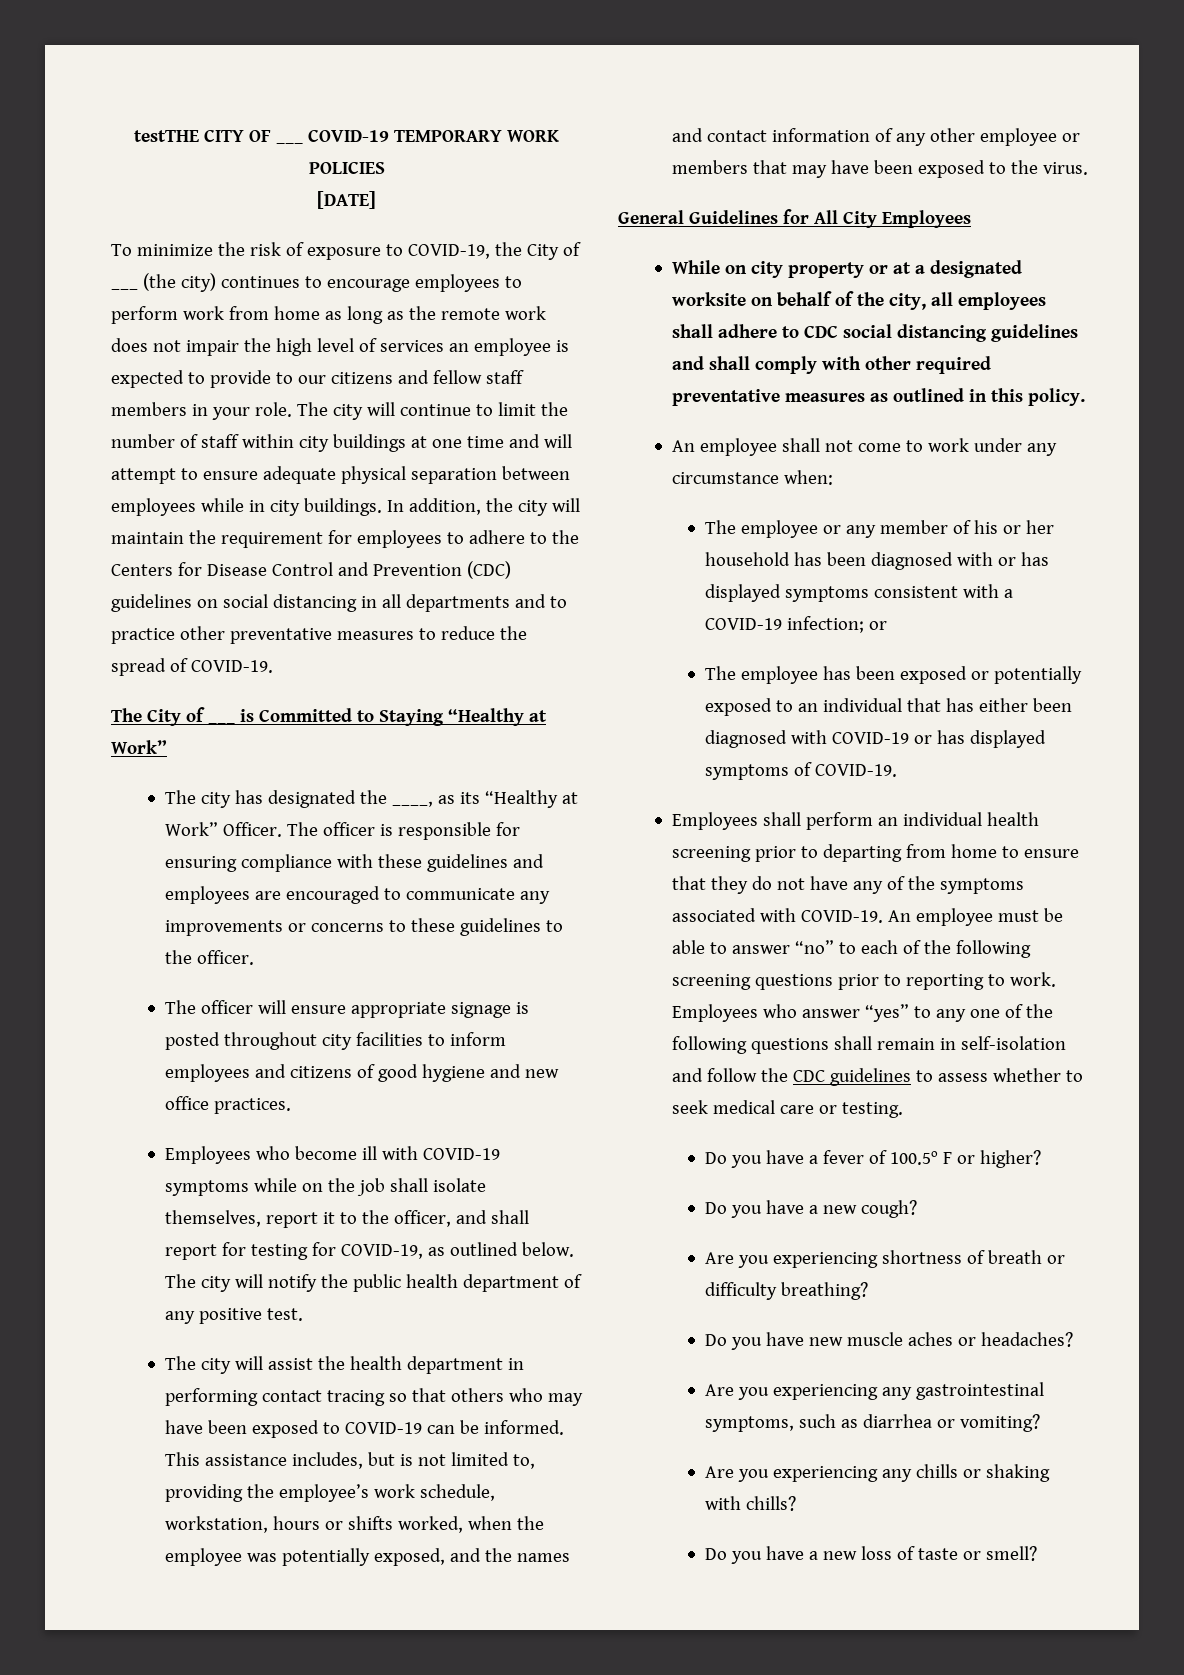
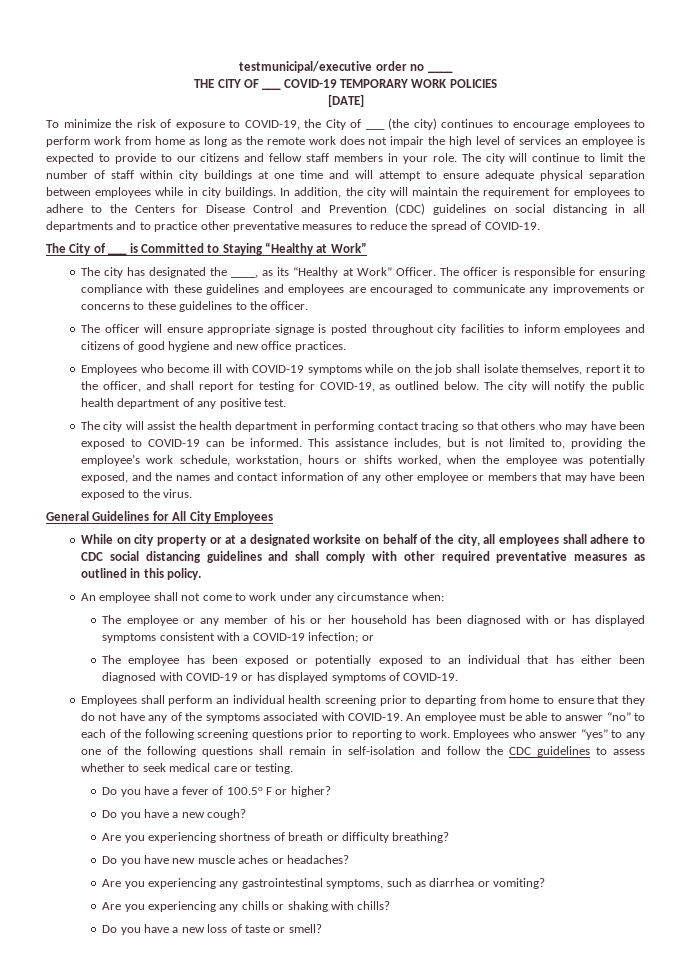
[134,130,200,142] testTHE -> [239,61,425,73] [427,71,453,73] [194,79,215,88] testmunicipal/executive order no ____ // THE

